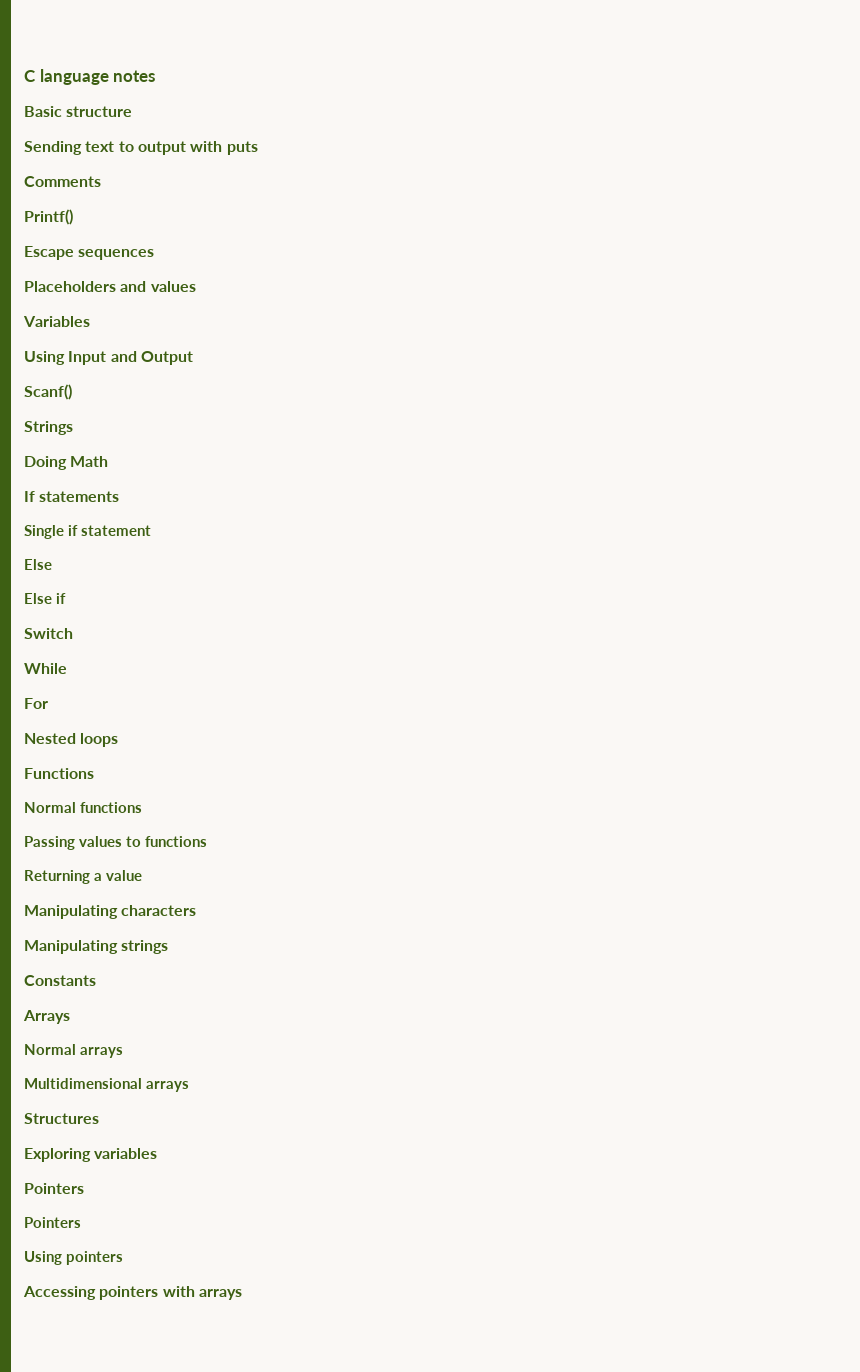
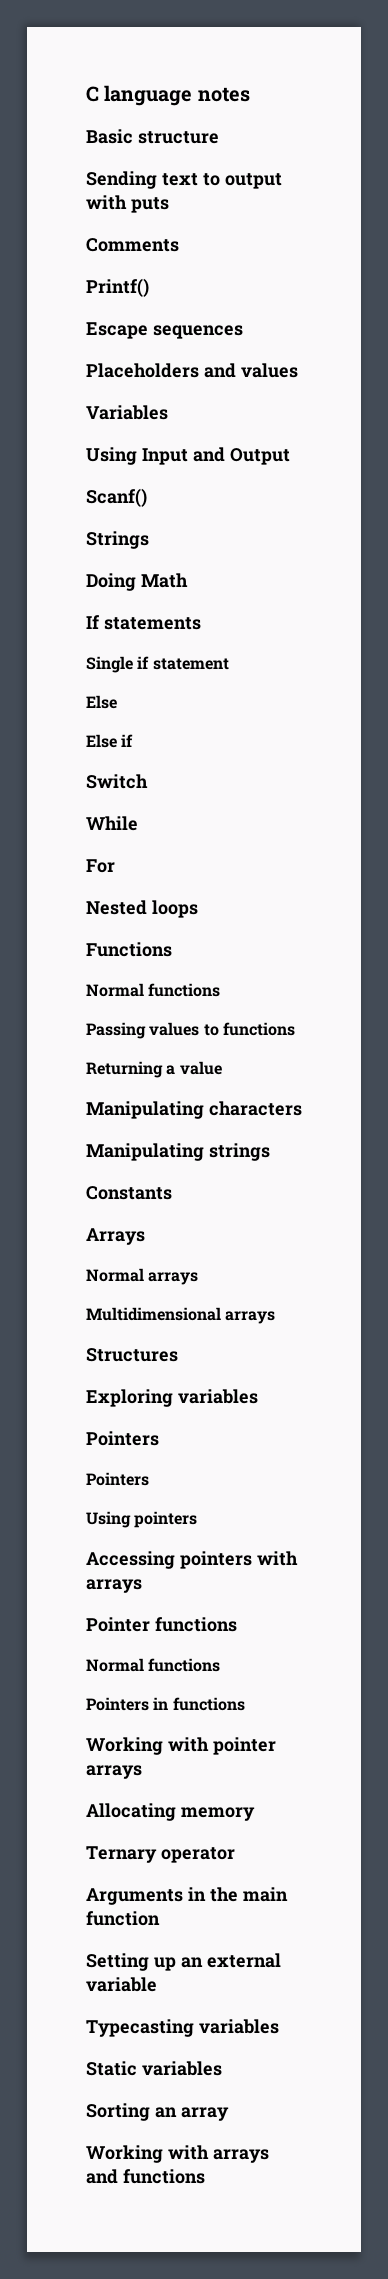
(242, 1294) none -> [86,1617,237,1632] [86,1658,221,1672] [86,1697,245,1711] [86,1737,276,1755] [86,1765,142,1779] [86,1803,255,1821] [86,1846,235,1863] [86,1887,288,1905] [86,1911,160,1926] [86,1953,281,1971] [86,1977,157,1992] [86,2019,279,2037] [86,2061,222,2076] [86,2103,229,2121] [86,2145,269,2163] [86,2169,205,2184] // Pointer functions // Normal functions // Pointers in functions // Working with pointer arrays // Allocating memory // Ternary operator // Arguments in the main function // Setting up an external variable // Typecasting variables // Static variables // Sorting an array // Working with arrays and functions

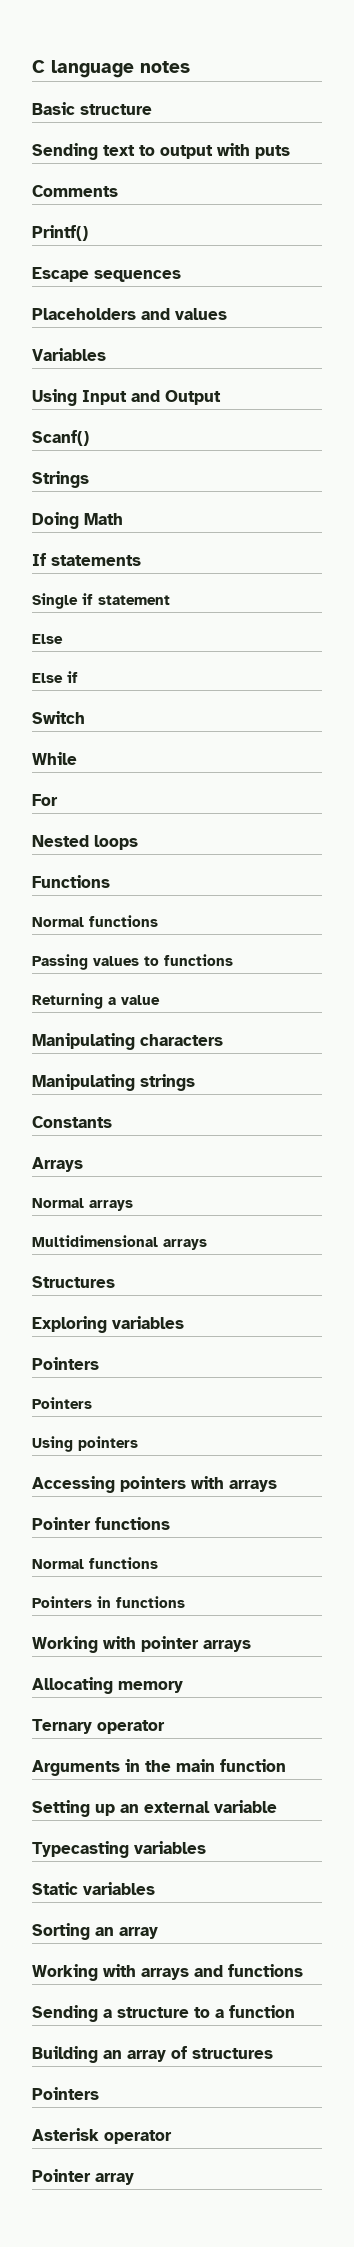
(205, 2176) none -> [32,2005,295,2022] [32,2046,273,2063] [32,2087,99,2100] [32,2128,172,2144] [32,2169,134,2185] // Sending a structure to a function // Building an array of structures // Pointers // Asterisk operator // Pointer array

